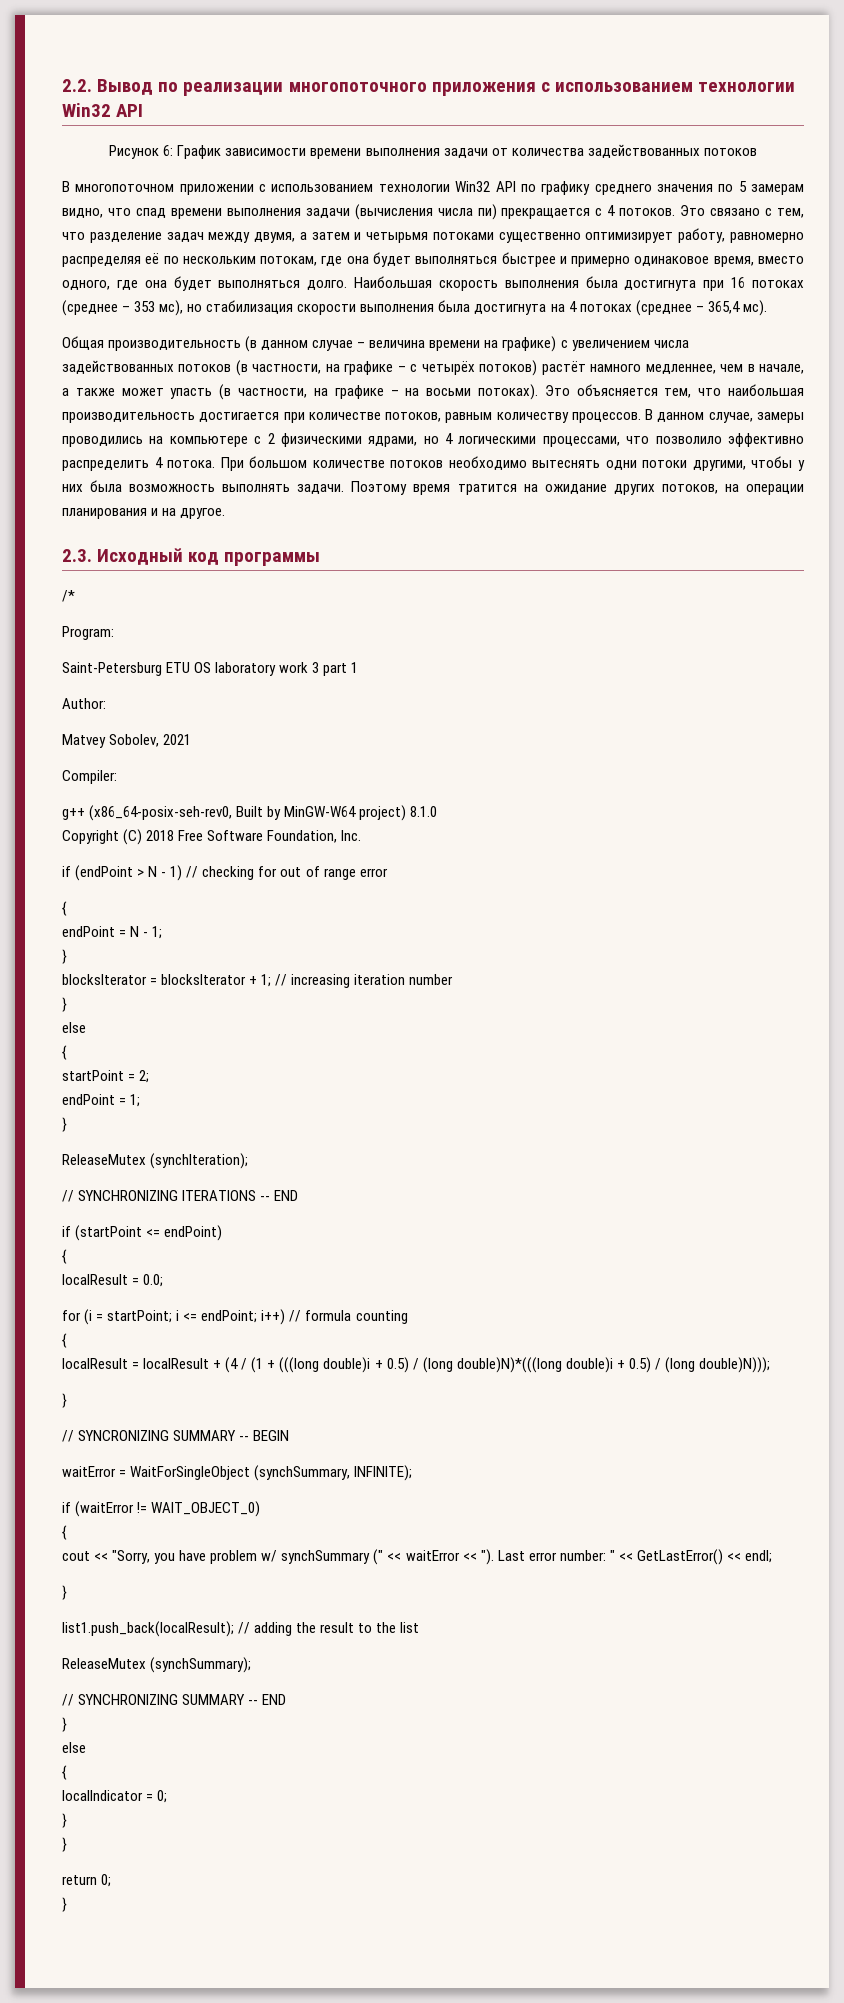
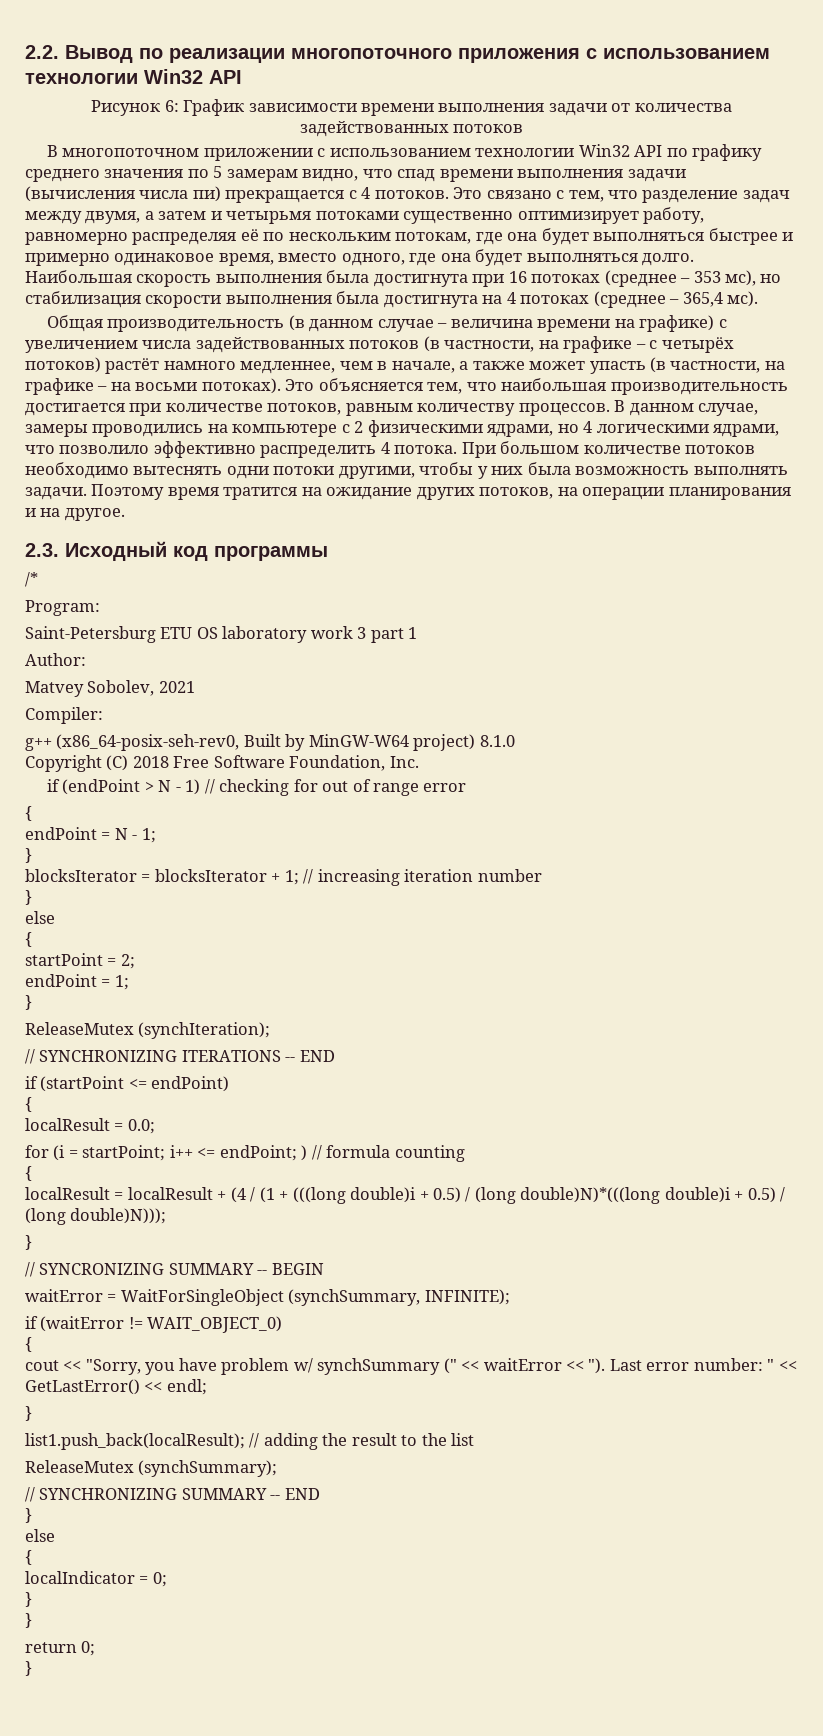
[542,436,620,447] процессами, -> [713,424,780,437] ядрами,
[176,1310,180,1321] i -> [169,1145,193,1158] i++
[261,1309,286,1325] i++) -> [301,1145,308,1161] )

